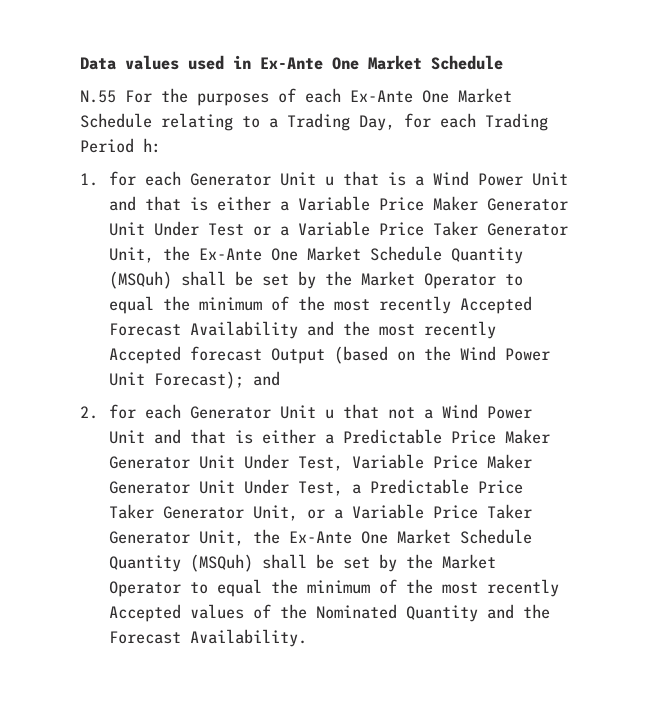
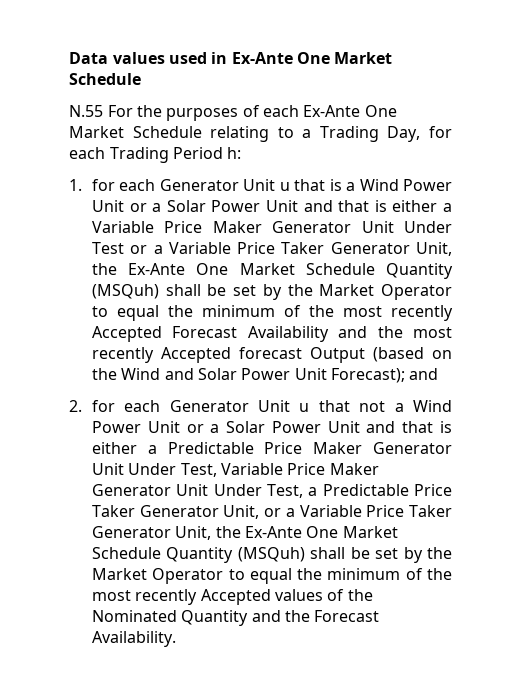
(568, 179) none -> [129,200,298,212] or a Solar Power Unit
(496, 353) none -> [164,368,237,380] and Solar
(145, 437) none -> [186,421,360,433] or a Solar Power Unit

